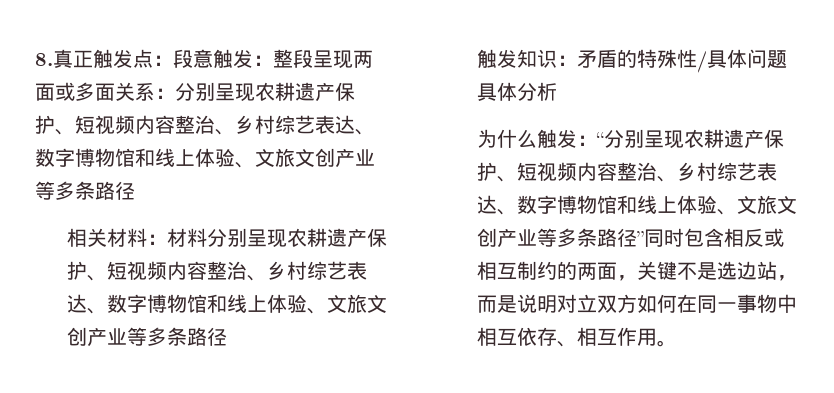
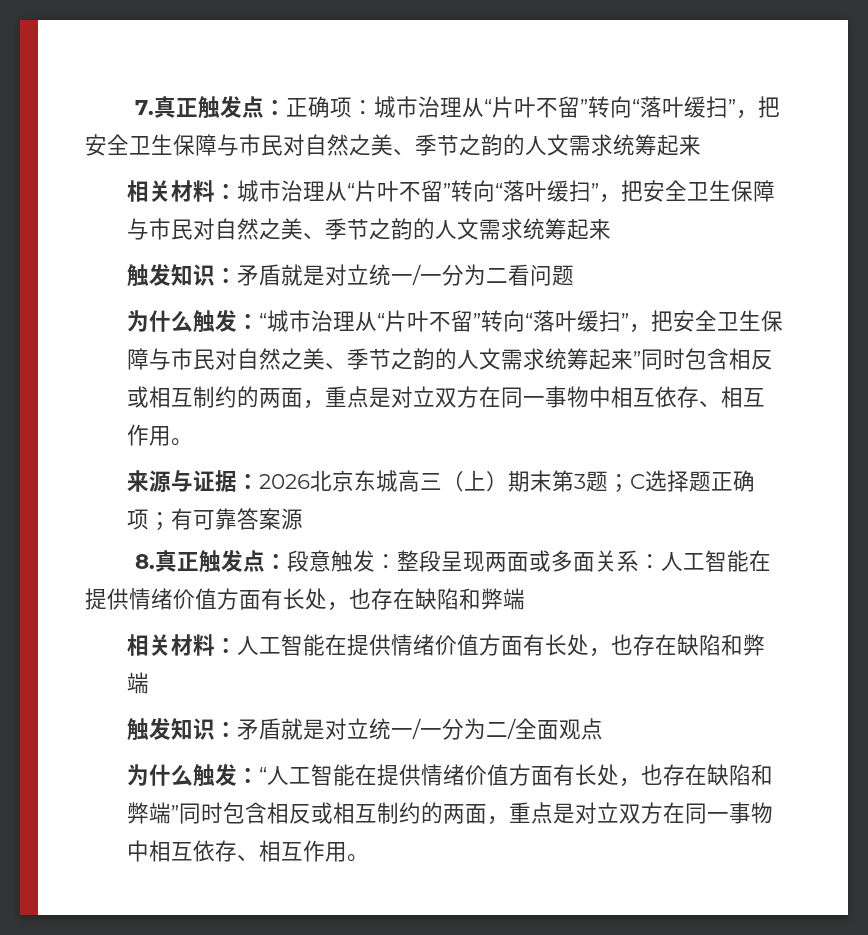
(35, 59) none -> [134,96,780,119] [85,134,701,156] [126,180,775,203] [126,218,611,240] [126,264,574,286] [126,310,783,333] [126,348,773,370] [126,386,765,409] [126,424,193,446] [126,470,755,493] [126,508,303,531] 7.真正触发点：正确项：城市治理从“片叶不留”转向“落叶缓扫”，把安全卫生保障与市民对自然之美、季节之韵的人文需求统筹起来 // 相关材料：城市治理从“片叶不留”转向“落叶缓扫”，把安全卫生保障与市民对自然之美、季节之韵的人文需求统筹起来 // 触发知识：矛盾就是对立统一/一分为二看问题 // 为什么触发：“城市治理从“片叶不留”转向“落叶缓扫”，把安全卫生保障与市民对自然之美、季节之韵的人文需求统筹起来”同时包含相反或相互制约的两面，重点是对立双方在同一事物中相互依存、相互作用。 // 来源与证据：2026北京东城高三（上）期末第3题；C选择题正确项；有可靠答案源 //
[175,82,355,102] [35,115,375,135] [35,148,375,168] [35,181,135,200] [67,228,388,248] [67,261,368,281] [67,294,388,314] [67,327,228,346] [477,49,788,73] [477,82,558,101] [477,129,785,149] [477,162,778,182] [477,195,798,215] [477,228,785,247] [477,261,798,281] [477,294,678,313] 分别呈现农耕遗产保护、短视频内容整治、乡村综艺表达、数字博物馆和线上体验、文旅文创产业等多条路径 // 相关材料：材料分别呈现农耕遗产保护、短视频内容整治、乡村综艺表达、数字博物馆和线上体验、文旅文创产业等多条路径 // 触发知识：矛盾的特殊性/具体问题具体分析 // 为什么触发：“分别呈现农耕遗产保护、短视频内容整治、乡村综艺表达、数字博物馆和线上体验、文旅文创产业等多条路径”同时包含相反或相互制约的两面，关键不是选边站，而是说明对立双方如何 -> [660,550,771,572] [85,588,525,611] [126,634,765,657] [126,672,149,694] [126,718,603,740] [126,764,773,787] [126,802,663,825] 人工智能在提供情绪价值方面有长处，也存在缺陷和弊端 // 相关材料：人工智能在提供情绪价值方面有长处，也存在缺陷和弊端 // 触发知识：矛盾就是对立统一/一分为二/全面观点 // 为什么触发：“人工智能在提供情绪价值方面有长处，也存在缺陷和弊端”同时包含相反或相互制约的两面，重点是对立双方

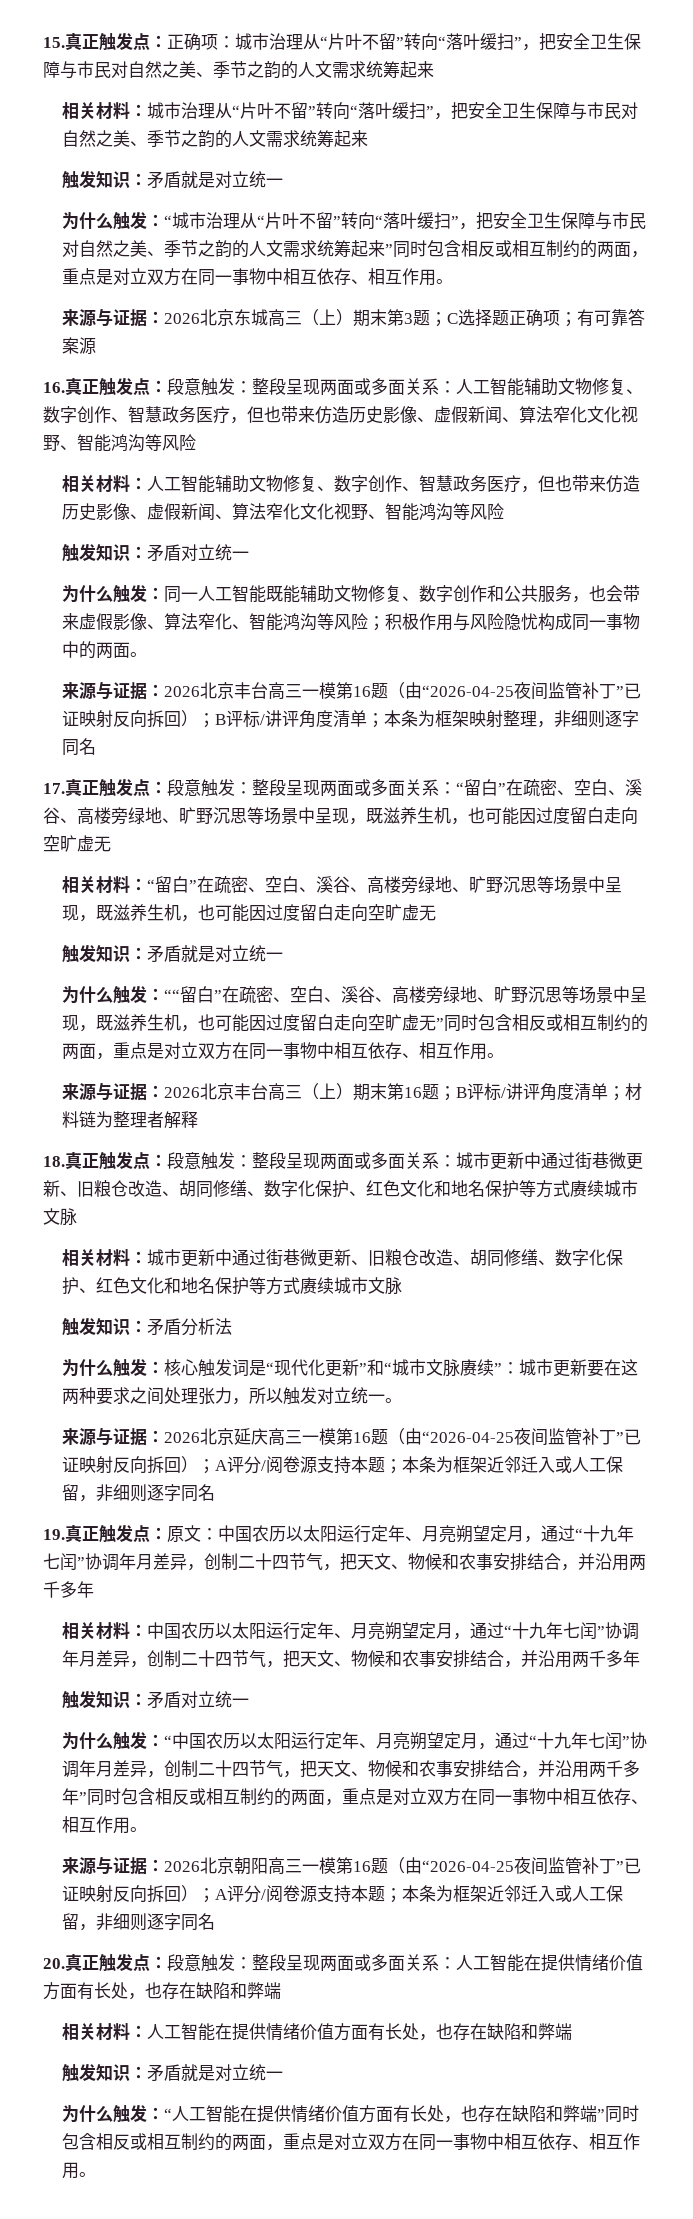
[134,100,154,115] 7. -> [43,37,65,48] 15.
[411,264,574,286] /一分为二看问题 -> (283, 182) none
[134,554,155,569] 8. -> [43,377,643,396] [43,406,638,424] [43,434,196,452] [61,475,640,493] [61,503,504,521] [61,543,249,561] [61,584,640,603] [61,613,640,631] [61,641,147,659] [61,681,641,700] [61,710,639,728] [61,738,96,756] [43,778,642,797] [43,807,638,825] [43,835,111,852] [61,876,622,894] [61,904,436,922] [61,944,283,962] [61,985,647,1004] [61,1014,648,1032] [61,1042,504,1060] [61,1082,642,1101] [61,1111,198,1129] [43,1151,643,1170] [43,1180,638,1198] [43,1208,77,1225] [61,1249,623,1267] [61,1277,402,1295] [61,1317,232,1336] [61,1358,638,1377] [61,1387,402,1405] [61,1427,641,1446] [61,1456,623,1474] [61,1484,215,1502] [43,1524,634,1543] [43,1553,646,1571] [43,1581,94,1598] [61,1622,639,1640] [61,1650,640,1668] [61,1690,249,1708] [61,1731,647,1750] [61,1760,640,1778] [61,1788,648,1806] [61,1816,147,1834] [61,1856,641,1875] [61,1885,623,1903] [61,1913,215,1931] [43,1958,65,1969] 16.真正触发点：段意触发：整段呈现两面或多面关系：人工智能辅助文物修复、数字创作、智慧政务医疗，但也带来仿造历史影像、虚假新闻、算法窄化文化视野、智能鸿沟等风险 // 相关材料：人工智能辅助文物修复、数字创作、智慧政务医疗，但也带来仿造历史影像、虚假新闻、算法窄化文化视野、智能鸿沟等风险 // 触发知识：矛盾对立统一 // 为什么触发：同一人工智能既能辅助文物修复、数字创作和公共服务，也会带来虚假影像、算法窄化、智能鸿沟等风险；积极作用与风险隐忧构成同一事物中的两面。 // 来源与证据：2026北京丰台高三一模第16题（由“2026-04-25夜间监管补丁”已证映射反向拆回）；B评标/讲评角度清单；本条为框架映射整理，非细则逐字同名 // 17.真正触发点：段意触发：整段呈现两面或多面关系：“留白”在疏密、空白、溪谷、高楼旁绿地、旷野沉思等场景中呈现，既滋养生机，也可能因过度留白走向空旷虚无 // 相关材料：“留白”在疏密、空白、溪谷、高楼旁绿地、旷野沉思等场景中呈现，既滋养生机，也可能因过度留白走向空旷虚无 // 触发知识：矛盾就是对立统一 // 为什么触发：““留白”在疏密、空白、溪谷、高楼旁绿地、旷野沉思等场景中呈现，既滋养生机，也可能因过度留白走向空旷虚无”同时包含相反或相互制约的两面，重点是对立双方在同一事物中相互依存、相互作用。 // 来源与证据：2026北京丰台高三（上）期末第16题；B评标/讲评角度清单；材料链为整理者解释 // 18.真正触发点：段意触发：整段呈现两面或多面关系：城市更新中通过街巷微更新、旧粮仓改造、胡同修缮、数字化保护、红色文化和地名保护等方式赓续城市文脉 // 相关材料：城市更新中通过街巷微更新、旧粮仓改造、胡同修缮、数字化保护、红色文化和地名保护等方式赓续城市文脉 // 触发知识：矛盾分析法 // 为什么触发：核心触发词是“现代化更新”和“城市文脉赓续”：城市更新要在这两种要求之间处理张力，所以触发对立统一。 // 来源与证据：2026北京延庆高三一模第16题（由“2026-04-25夜间监管补丁”已证映射反向拆回）；A评分/阅卷源支持本题；本条为框架近邻迁入或人工保留，非细则逐字同名 // 19.真正触发点：原文：中国农历以太阳运行定年、月亮朔望定月，通过“十九年七闰”协调年月差异，创制二十四节气，把天文、物候和农事安排结合，并沿用两千多年 // 相关材料：中国农历以太阳运行定年、月亮朔望定月，通过“十九年七闰”协调年月差异，创制二十四节气，把天文、物候和农事安排结合，并沿用两千多年 // 触发知识：矛盾对立统一 // 为什么触发：“中国农历以太阳运行定年、月亮朔望定月，通过“十九年七闰”协调年月差异，创制二十四节气，把天文、物候和农事安排结合，并沿用两千多年”同时包含相反或相互制约的两面，重点是对立双方在同一事物中相互依存、相互作用。 // 来源与证据：2026北京朝阳高三一模第16题（由“2026-04-25夜间监管补丁”已证映射反向拆回）；A评分/阅卷源支持本题；本条为框架近邻迁入或人工保留，非细则逐字同名 // 20.
[411,718,603,740] /一分为二/全面观点 -> (283, 2075) none

